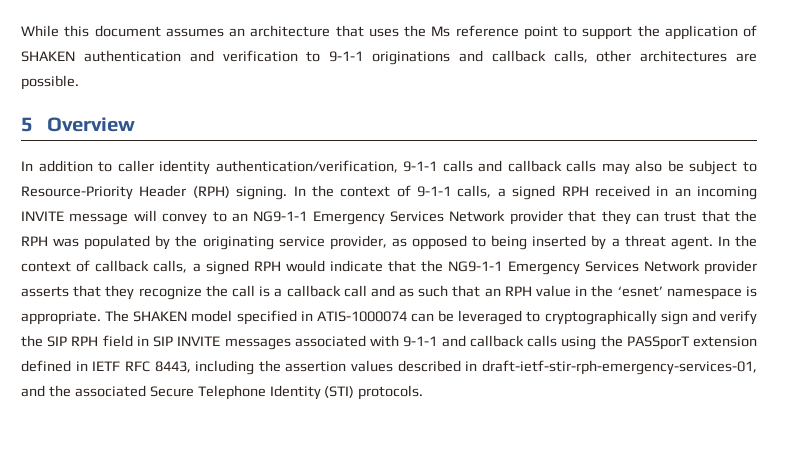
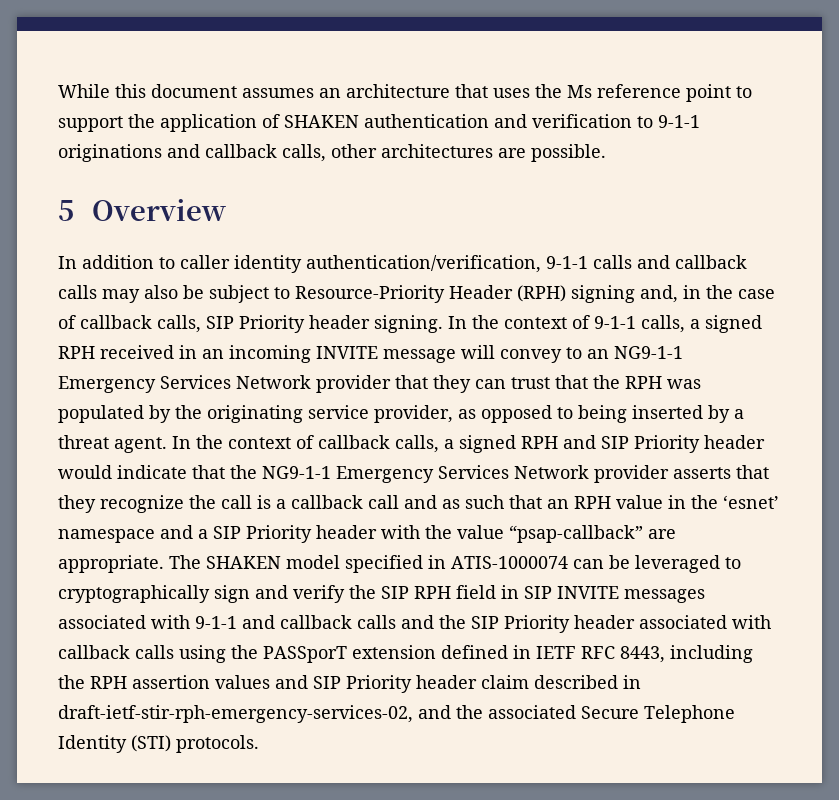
(230, 192) none -> [571,285,775,303] [58,315,370,333] signing and, in the case of callback calls, SIP Priority header
(281, 266) none -> [563,435,765,453] and SIP Priority header
[745,286,757,297] is -> [160,525,676,543] and a SIP Priority header with the value “psap-callback” are
(558, 341) none -> [401,615,771,633] [58,645,174,659] and the SIP Priority header associated with callback calls
(281, 366) none -> [90,676,127,689] RPH
(394, 366) none -> [275,675,529,693] and SIP Priority header claim
[481,360,757,375] draft-ietf-stir-rph-emergency-services-01, -> [58,705,413,723] draft-ietf-stir-rph-emergency-services-02,

